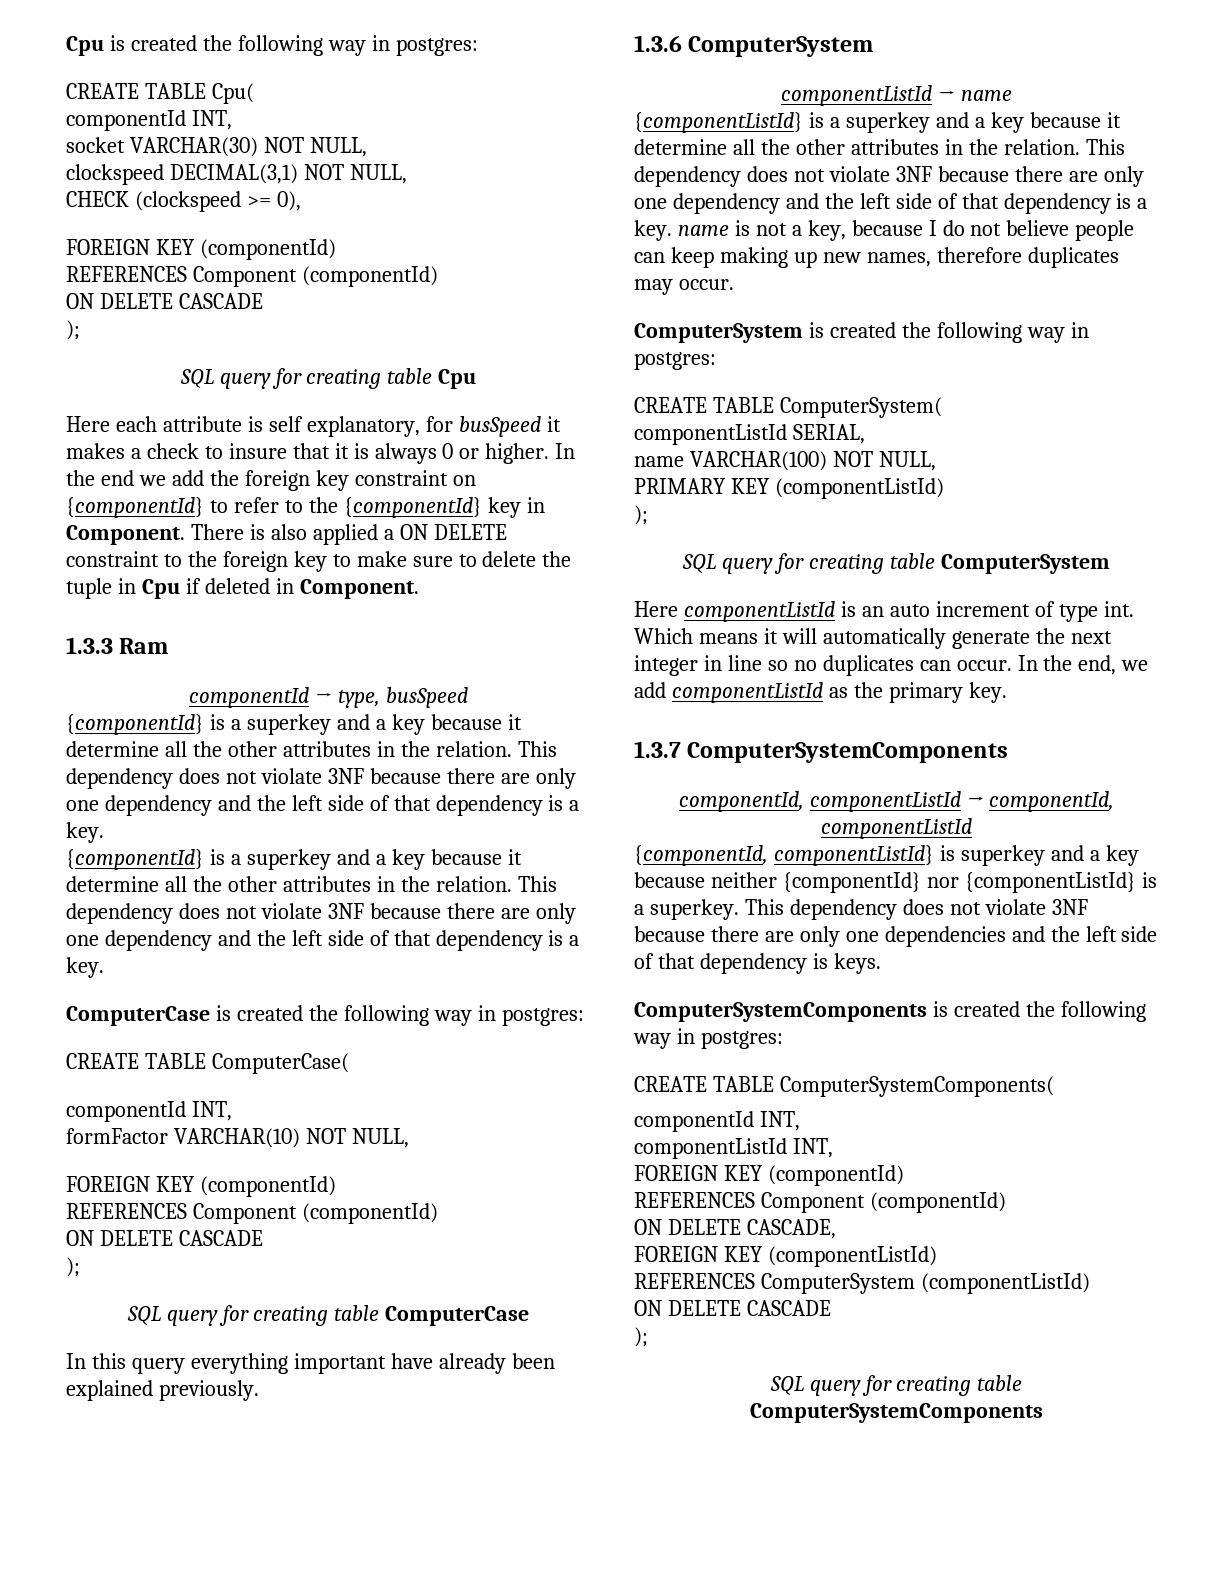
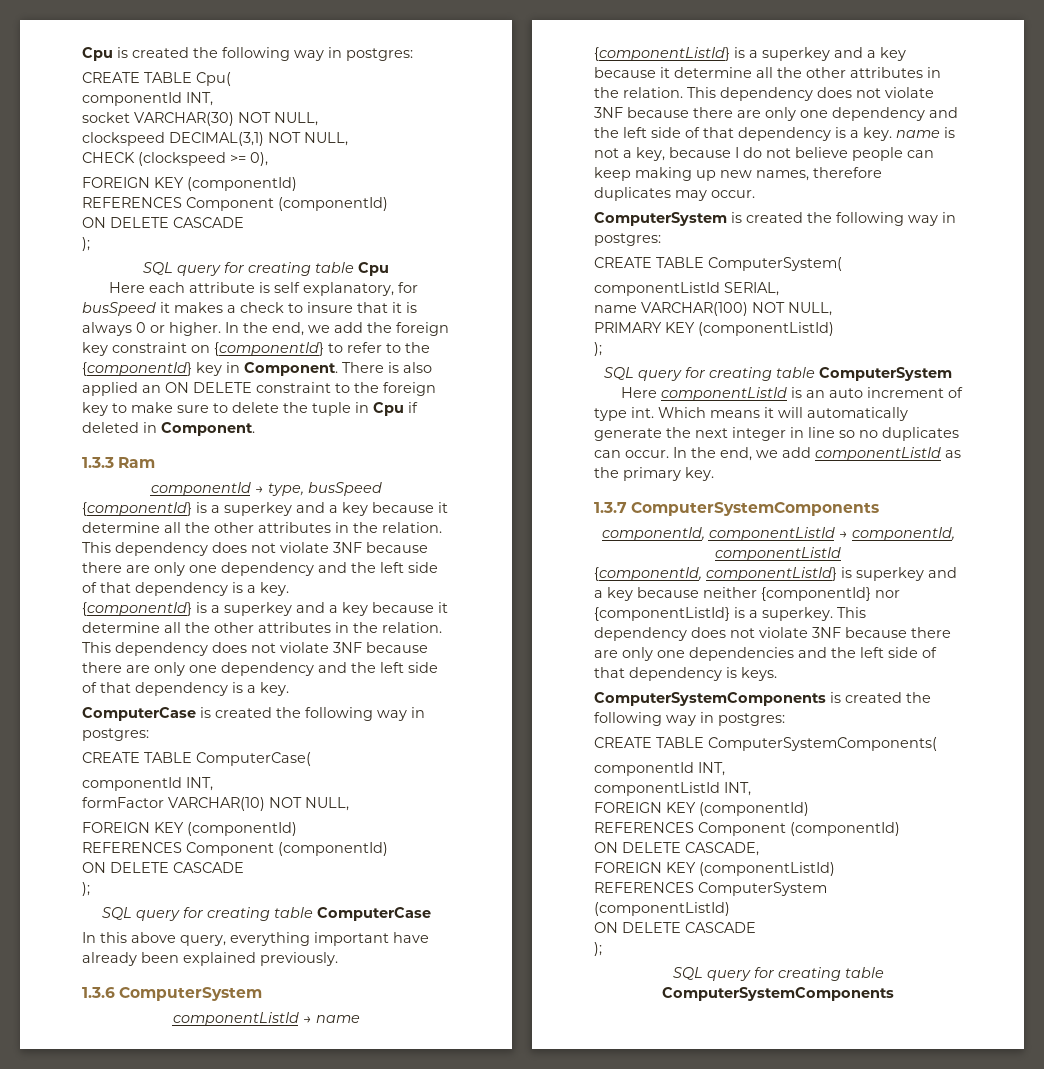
[100,470,134,486] end -> [272,322,304,336] end,
[383,529,394,540] a -> [142,385,161,393] an
[131,1358,185,1374] query -> [131,932,226,946] above query,

